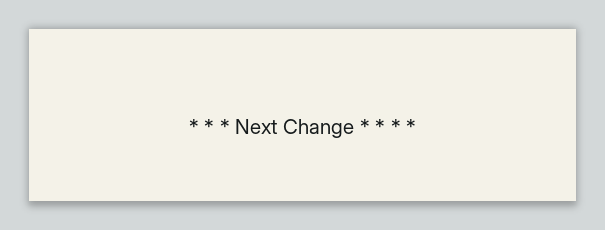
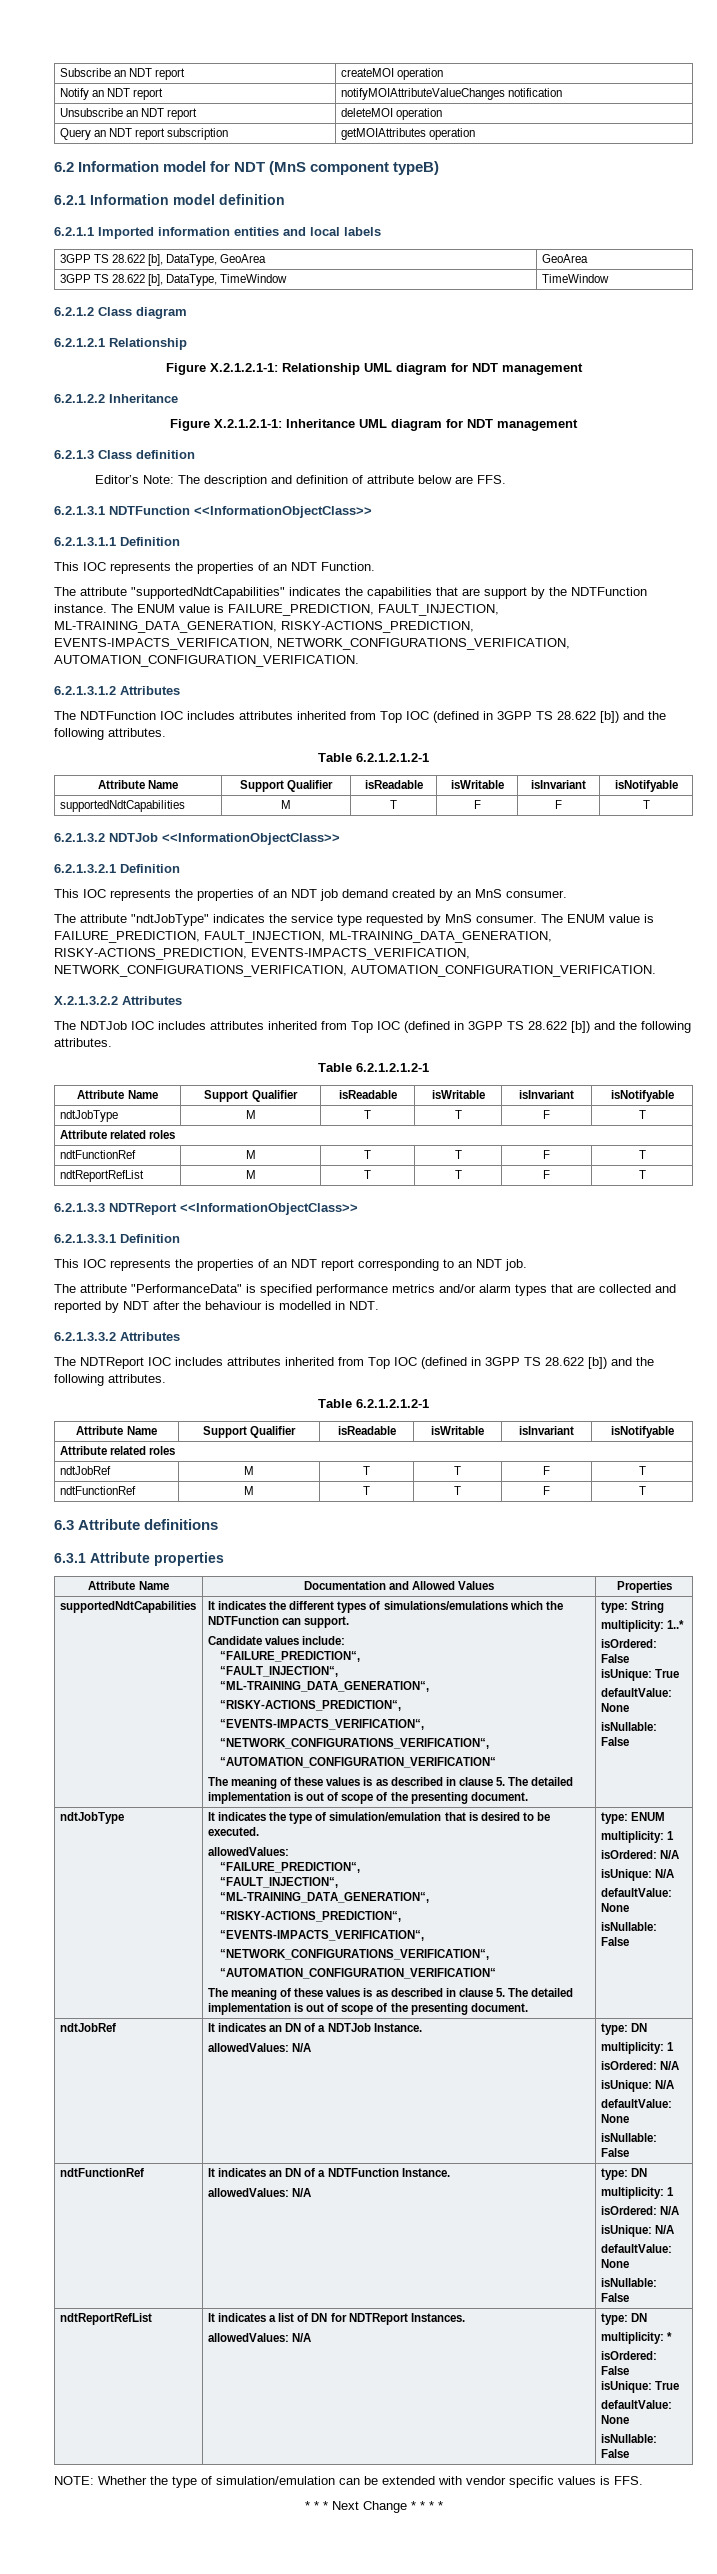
(188, 126) none -> [59,68,186,80] [340,68,444,80] [59,88,164,100] [340,88,563,100] [59,108,198,120] [340,108,443,120] [59,128,229,140] [340,128,476,140] [54,161,440,175] [54,194,285,205] [54,227,381,239] [59,254,267,266] [541,254,588,263] [59,274,288,286] [541,274,609,283] [54,307,187,319] [54,338,187,350] [165,363,583,375] [54,394,178,403] [170,419,578,431] [54,450,195,459] [95,475,507,487] [54,506,372,518] [54,537,180,546] [54,562,375,574] [54,587,647,599] [54,604,499,616] [54,621,474,633] [54,638,570,650] [54,655,359,667] [54,686,180,695] [54,711,666,723] [54,728,166,740] [318,753,429,762] [97,780,179,789] [239,780,334,792] [364,780,423,789] [450,780,504,789] [531,780,586,789] [614,780,678,792] [59,800,185,812] [281,800,291,809] [390,800,397,809] [473,800,481,809] [555,800,562,809] [642,800,650,809] [54,833,340,845] [54,864,180,873] [54,889,567,901] [54,914,654,926] [54,931,552,943] [54,948,470,960] [54,965,656,977] [54,996,182,1005] [54,1021,691,1033] [54,1038,112,1047] [318,1063,429,1072] [77,1090,158,1099] [204,1090,298,1102] [338,1090,397,1099] [431,1090,485,1099] [519,1090,574,1099] [610,1090,674,1102] [59,1110,118,1122] [245,1110,256,1119] [364,1110,371,1119] [454,1110,462,1119] [543,1110,550,1119] [638,1110,646,1119] [59,1130,176,1139] [59,1150,136,1159] [245,1150,256,1159] [364,1150,371,1159] [454,1150,462,1159] [543,1150,550,1159] [638,1150,646,1159] [59,1170,144,1182] [245,1170,256,1179] [364,1170,371,1179] [454,1170,462,1179] [543,1170,550,1179] [638,1170,646,1179] [54,1203,358,1215] [54,1234,180,1243] [54,1259,527,1271] [54,1284,676,1296] [54,1301,379,1313] [54,1332,180,1341] [54,1357,654,1369] [54,1374,166,1386] [318,1399,429,1408] [76,1426,157,1435] [202,1426,297,1438] [337,1426,396,1435] [431,1426,484,1435] [519,1426,574,1435] [610,1426,674,1438] [59,1446,176,1455] [59,1466,111,1475] [244,1466,254,1475] [363,1466,370,1475] [454,1466,461,1475] [543,1466,550,1475] [638,1466,646,1475] [59,1486,136,1495] [244,1486,254,1495] [363,1486,370,1495] [454,1486,461,1495] [543,1486,550,1495] [638,1486,646,1495] [54,1519,219,1530] [54,1552,224,1566] [88,1581,169,1590] [303,1581,495,1590] [616,1581,672,1593] [59,1601,196,1613] [207,1601,563,1613] [207,1616,350,1628] [207,1636,346,1645] [220,1651,361,1662] [220,1666,339,1677] [220,1681,430,1692] [220,1700,402,1711] [220,1719,425,1730] [220,1738,490,1749] [220,1757,497,1768] [207,1777,574,1789] [207,1792,528,1804] [600,1601,665,1613] [600,1620,685,1632] [600,1639,657,1648] [600,1654,629,1663] [600,1669,680,1681] [600,1688,672,1697] [600,1703,629,1712] [600,1722,657,1731] [600,1737,629,1746] [59,1812,124,1824] [207,1812,550,1824] [207,1827,259,1836] [207,1847,289,1856] [220,1862,361,1873] [220,1877,339,1888] [220,1892,430,1903] [220,1911,402,1922] [220,1930,425,1941] [220,1949,490,1960] [220,1968,497,1979] [207,1988,574,2000] [207,2003,528,2015] [600,1812,666,1824] [600,1831,675,1843] [600,1850,680,1859] [600,1869,675,1881] [600,1888,672,1897] [600,1903,629,1912] [600,1922,657,1931] [600,1937,629,1946] [59,2023,116,2032] [207,2023,422,2032] [207,2043,312,2052] [600,2023,648,2035] [600,2042,675,2054] [600,2061,680,2070] [600,2080,675,2092] [600,2099,672,2108] [600,2114,629,2123] [600,2133,657,2142] [600,2148,629,2157] [59,2168,144,2177] [207,2168,450,2177] [207,2188,312,2197] [600,2168,648,2180] [600,2187,675,2199] [600,2206,680,2215] [600,2225,675,2237] [600,2244,672,2253] [600,2259,629,2268] [600,2278,657,2287] [600,2293,629,2302] [59,2313,152,2325] [207,2313,465,2325] [207,2333,312,2342] [600,2313,648,2325] [600,2332,673,2344] [600,2351,657,2360] [600,2366,629,2375] [600,2381,680,2393] [600,2400,672,2409] [600,2415,629,2424] [600,2434,657,2443] [600,2449,629,2458] [54,2476,643,2488] Subscribe an NDT report | createMOI operation // Notify an NDT report | notifyMOIAttributeValueChanges notification // Unsubscribe an NDT report | deleteMOI operation // Query an NDT report subscription | getMOIAttributes operation // 6.2 Information model for NDT (MnS component typeB) // 6.2.1 Information model definition // 6.2.1.1 Imported information entities and local labels // 3GPP TS 28.622 [b], DataType, GeoArea | GeoArea // 3GPP TS 28.622 [b], DataType, TimeWindow | TimeWindow // 6.2.1.2 Class diagram // 6.2.1.2.1 Relationship // Figure X.2.1.2.1-1: Relationship UML diagram for NDT management // 6.2.1.2.2 Inheritance // Figure X.2.1.2.1-1: Inheritance UML diagram for NDT management // 6.2.1.3 Class definition // Editor’s Note: The description and definition of attribute below are FFS. // 6.2.1.3.1 NDTFunction <<InformationObjectClass>> // 6.2.1.3.1.1 Definition // This IOC represents the properties of an NDT Function. // The attribute "supportedNdtCapabilities" indicates the capabilities that are support by the NDTFunction instance. The ENUM value is FAILURE_PREDICTION, FAULT_INJECTION, ML-TRAINING_DATA_GENERATION, RISKY-ACTIONS_PREDICTION, EVENTS-IMPACTS_VERIFICATION, NETWORK_CONFIGURATIONS_VERIFICATION, AUTOMATION_CONFIGURATION_VERIFICATION. // 6.2.1.3.1.2 Attributes // The NDTFunction IOC includes attributes inherited from Top IOC (defined in 3GPP TS 28.622 [b]) and the following attributes. // Table 6.2.1.2.1.2-1 // Attribute Name | Support Qualifier | isReadable | isWritable | isInvariant | isNotifyable // supportedNdtCapabilities | M | T | F | F | T // 6.2.1.3.2 NDTJob <<InformationObjectClass>> // 6.2.1.3.2.1 Definition // This IOC represents the properties of an NDT job demand created by an MnS consumer. // The attribute "ndtJobType" indicates the service type requested by MnS consumer. The ENUM value is FAILURE_PREDICTION, FAULT_INJECTION, ML-TRAINING_DATA_GENERATION, RISKY-ACTIONS_PREDICTION, EVENTS-IMPACTS_VERIFICATION, NETWORK_CONFIGURATIONS_VERIFICATION, AUTOMATION_CONFIGURATION_VERIFICATION. // X.2.1.3.2.2 Attributes // The NDTJob IOC includes attributes inherited from Top IOC (defined in 3GPP TS 28.622 [b]) and the following attributes. // Table 6.2.1.2.1.2-1 // Attribute Name | Support Qualifier | isReadable | isWritable | isInvariant | isNotifyable // ndtJobType | M | T | T | F | T // Attribute related roles // ndtFunctionRef | M | T | T | F | T // ndtReportRefList | M | T | T | F | T // 6.2.1.3.3 NDTReport <<InformationObjectClass>> // 6.2.1.3.3.1 Definition // This IOC represents the properties of an NDT report corresponding to an NDT job. // The attribute "PerformanceData" is specified performance metrics and/or alarm types that are collected and reported by NDT after the behaviour is modelled in NDT. // 6.2.1.3.3.2 Attributes // The NDTReport IOC includes attributes inherited from Top IOC (defined in 3GPP TS 28.622 [b]) and the following attributes. // Table 6.2.1.2.1.2-1 // Attribute Name | Support Qualifier | isReadable | isWritable | isInvariant | isNotifyable // Attribute related roles // ndtJobRef | M | T | T | F | T // ndtFunctionRef | M | T | T | F | T // 6.3 Attribute definitions // 6.3.1 Attribute properties // Attribute Name | Documentation and Allowed Values | Properties // supportedNdtCapabilities | It indicates the different types of simulations/emulations which the NDTFunction can support. // Candidate values include: // “FAILURE_PREDICTION“, // “FAULT_INJECTION“, // “ML-TRAINING_DATA_GENERATION“, // “RISKY-ACTIONS_PREDICTION“, // “EVENTS-IMPACTS_VERIFICATION“, // “NETWORK_CONFIGURATIONS_VERIFICATION“, // “AUTOMATION_CONFIGURATION_VERIFICATION“ // The meaning of these values is as described in clause 5. The detailed implementation is out of scope of the presenting document. | type: String // multiplicity: 1..* // isOrdered: False // isUnique: True // defaultValue: None // isNullable: False // ndtJobType | It indicates the type of simulation/emulation that is desired to be executed. // allowedValues: // “FAILURE_PREDICTION“, // “FAULT_INJECTION“, // “ML-TRAINING_DATA_GENERATION“, // “RISKY-ACTIONS_PREDICTION“, // “EVENTS-IMPACTS_VERIFICATION“, // “NETWORK_CONFIGURATIONS_VERIFICATION“, // “AUTOMATION_CONFIGURATION_VERIFICATION“ // The meaning of these values is as described in clause 5. The detailed implementation is out of scope of the presenting document. | type: ENUM // multiplicity: 1 // isOrdered: N/A // isUnique: N/A // defaultValue: None // isNullable: False // ndtJobRef | It indicates an DN of a NDTJob Instance. // allowedValues: N/A | type: DN // multiplicity: 1 // isOrdered: N/A // isUnique: N/A // defaultValue: None // isNullable: False // ndtFunctionRef | It indicates an DN of a NDTFunction Instance. // allowedValues: N/A | type: DN // multiplicity: 1 // isOrdered: N/A // isUnique: N/A // defaultValue: None // isNullable: False // ndtReportRefList | It indicates a list of DN for NDTReport Instances. // allowedValues: N/A | type: DN // multiplicity: * // isOrdered: False // isUnique: True // defaultValue: None // isNullable: False // NOTE: Whether the type of simulation/emulation can be extended with vendor specific values is FFS. //

